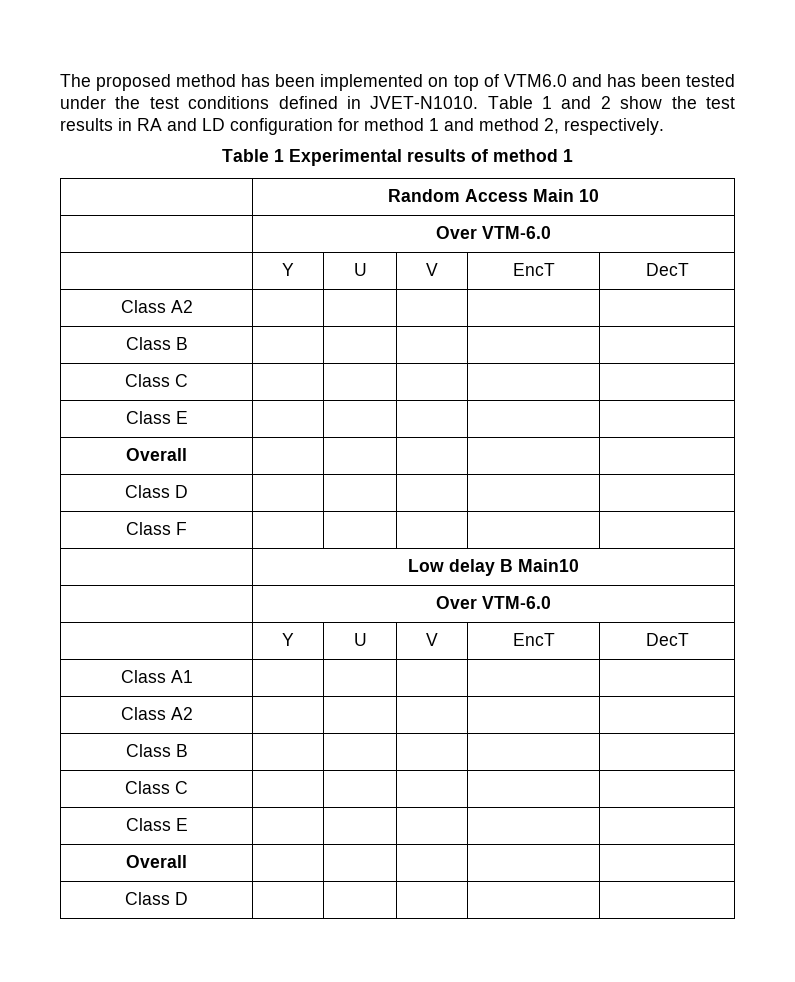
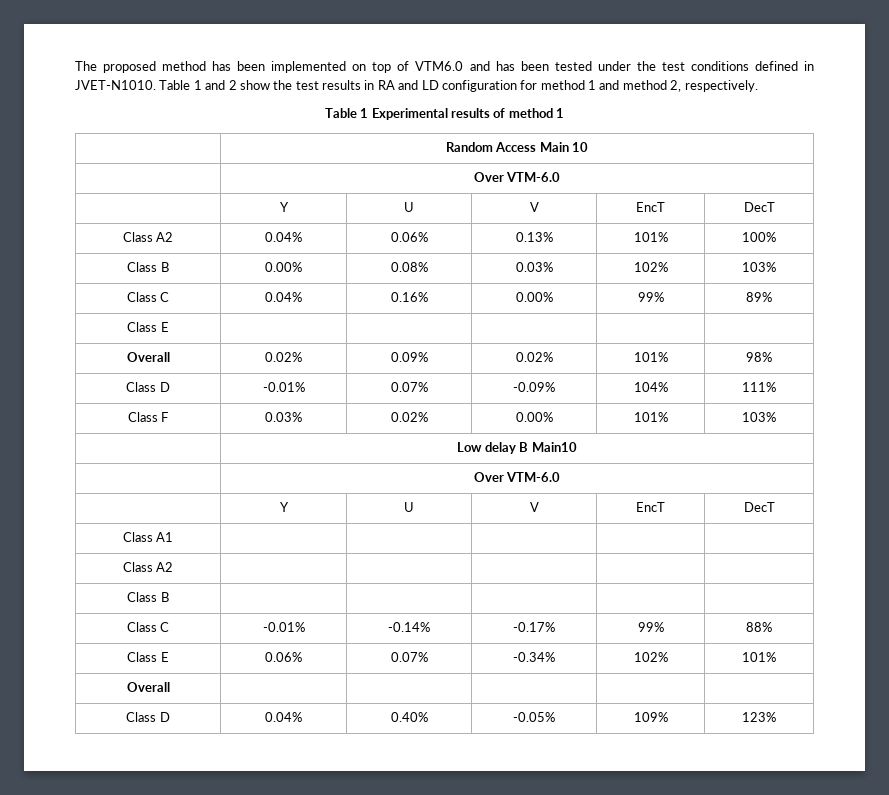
[125,337,188,350] [125,374,188,387] [125,411,188,424] [126,448,187,461] [125,485,188,498] [126,522,187,535] | | | | // Class B | | | | | // Class C | | | | | // Class E | | | | | // Overall | | | | | // Class D | | | | | // Class F | | | | | -> [265,232,302,242] [390,232,428,242] [515,232,553,242] [633,232,668,242] [742,232,776,242] [127,262,169,272] [265,262,302,272] [390,262,428,272] [515,262,553,272] [633,262,668,272] [742,262,776,272] [126,292,170,302] [265,292,302,302] [390,292,428,302] [515,292,553,302] [637,292,664,302] [746,292,772,302] [127,322,169,332] [126,352,170,362] [265,352,302,362] [390,352,428,362] [515,352,553,362] [633,352,668,362] [746,352,772,362] [126,382,170,392] [262,382,305,392] [390,382,428,392] [513,382,555,392] [633,382,668,392] [742,382,776,392] [127,412,169,422] [265,412,302,422] [390,412,428,422] [515,412,553,422] [633,412,668,422] [742,412,776,422] 0.04% | 0.06% | 0.13% | 101% | 100% // Class B | 0.00% | 0.08% | 0.03% | 102% | 103% // Class C | 0.04% | 0.16% | 0.00% | 99% | 89% // Class E | | | | | // Overall | 0.02% | 0.09% | 0.02% | 101% | 98% // Class D | -0.01% | 0.07% | -0.09% | 104% | 111% // Class F | 0.03% | 0.02% | 0.00% | 101% | 103%
[125,818,188,831] [126,855,187,868] [125,892,188,905] | | | | // Class E | | | | | // Overall | | | | | // Class D | | | | | -> [262,622,305,632] [388,622,430,632] [513,622,555,632] [637,622,664,632] [746,622,772,632] [127,652,169,662] [265,652,302,662] [390,652,428,662] [513,652,555,662] [633,652,668,662] [742,652,776,662] [126,682,170,692] [126,712,170,722] [265,712,302,722] [390,712,428,722] [513,712,555,722] [633,712,668,722] [742,712,776,722] -0.01% | -0.14% | -0.17% | 99% | 88% // Class E | 0.06% | 0.07% | -0.34% | 102% | 101% // Overall | | | | | // Class D | 0.04% | 0.40% | -0.05% | 109% | 123%

